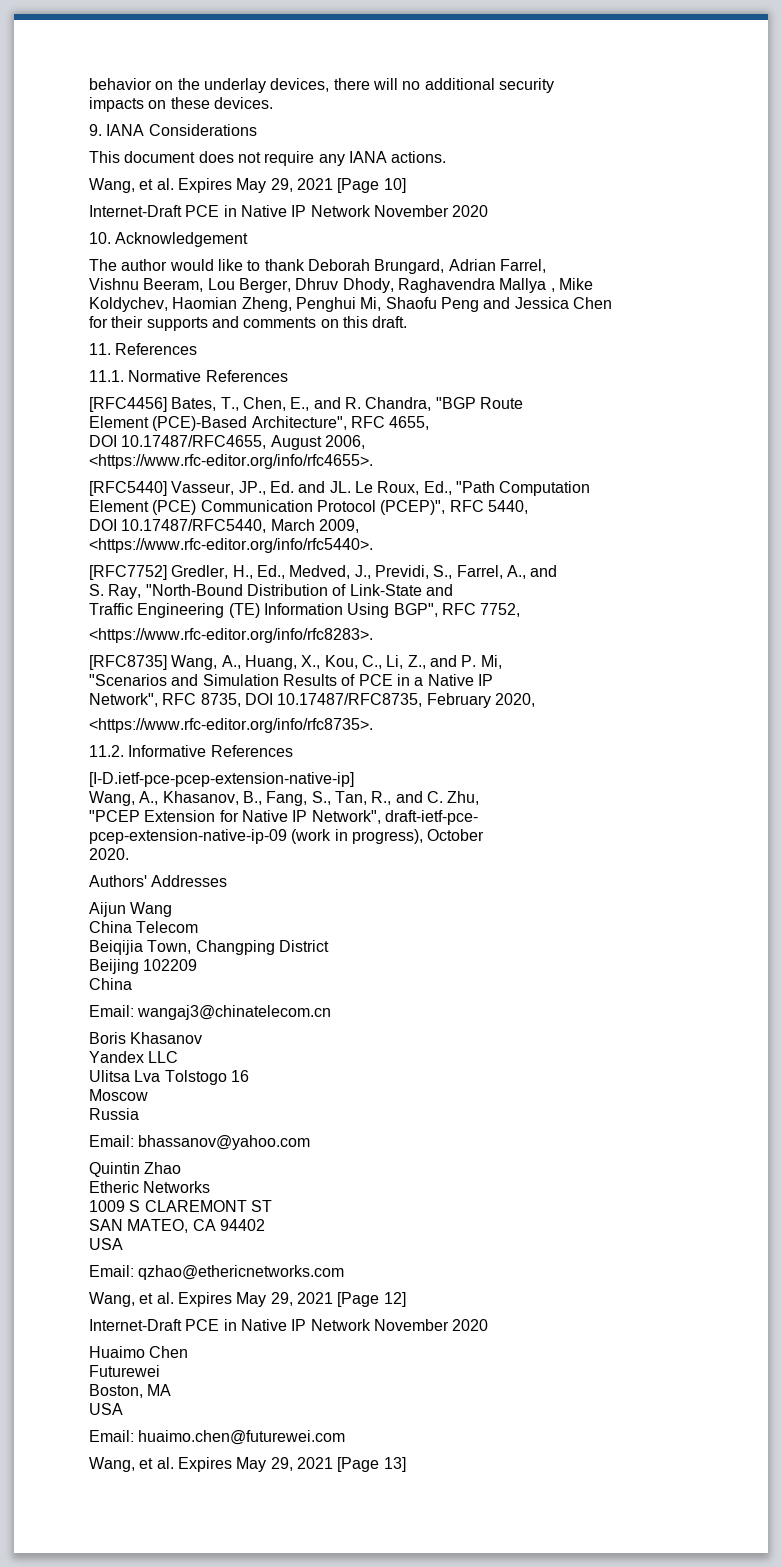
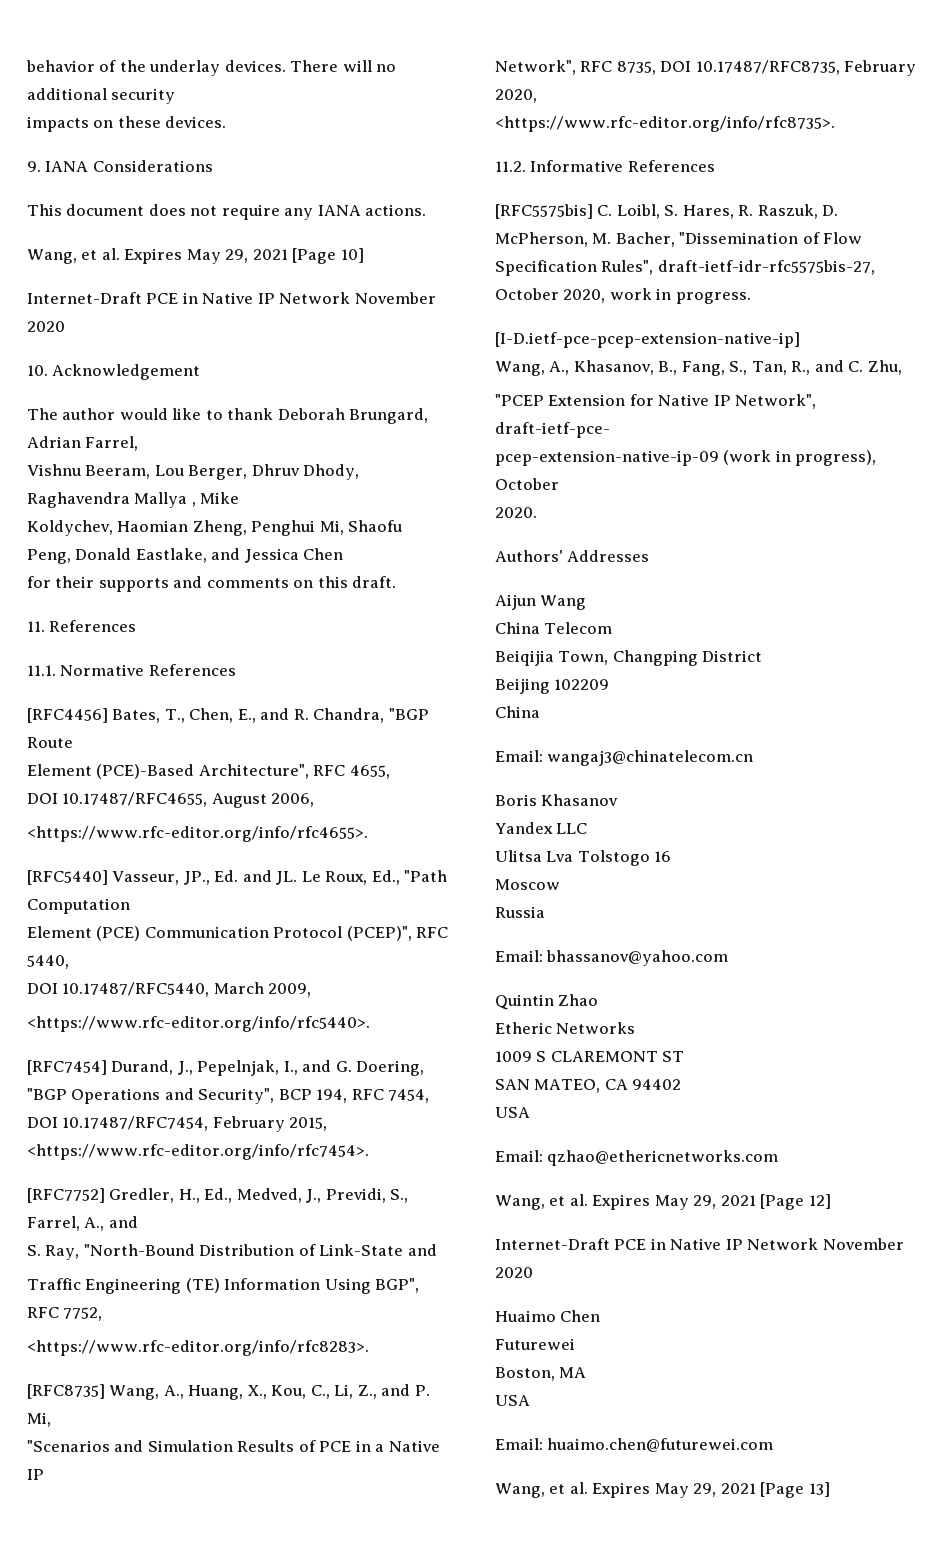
[155,81,174,90] on -> [99,60,117,72] of
[270,78,370,92] devices, there -> [224,60,339,72] devices. There
[440,297,479,312] Peng -> [27,548,207,564] Peng, Donald Eastlake,
(373, 545) none -> [27,1060,425,1076] [27,1088,430,1104] [27,1116,328,1132] [27,1144,369,1160] // [RFC7454] Durand, J., Pepelnjak, I., and G. Doering, "BGP Operations and Security", BCP 194, RFC 7454, DOI 10.17487/RFC7454, February 2015, <https://www.rfc-editor.org/info/rfc7454>.
(293, 751) none -> [495,204,839,219] [495,232,863,247] [495,260,875,276] [495,288,751,304] // [RFC5575bis] C. Loibl, S. Hares, R. Raszuk, D. McPherson, M. Bacher, "Dissemination of Flow Specification Rules", draft-ietf-idr-rfc5575bis-27, October 2020, work in progress.

